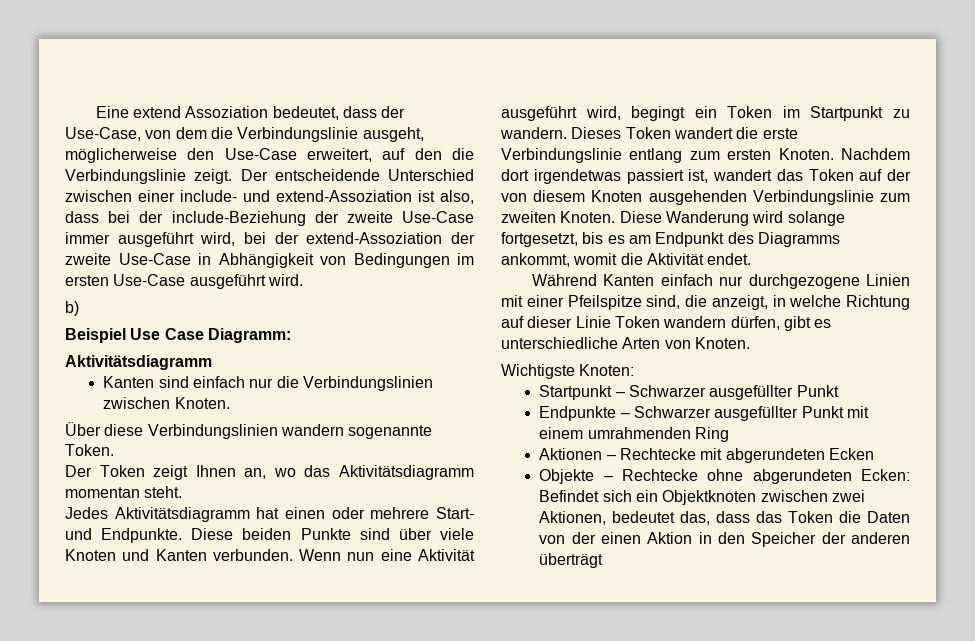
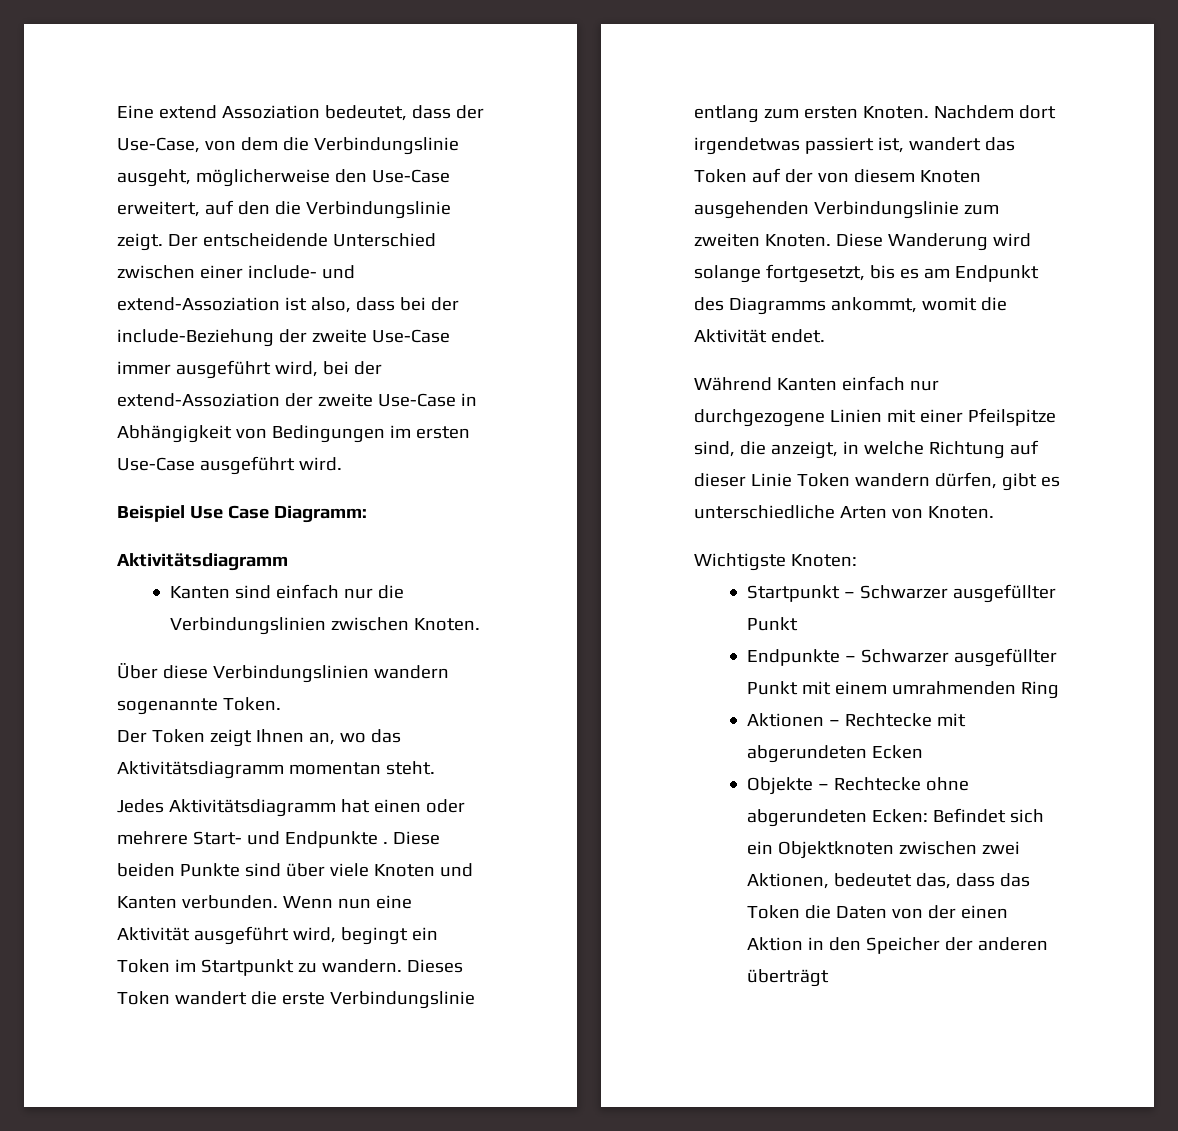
[65,301,79,316] // b) -> (342, 464) none
[101,528,183,543] Endpunkte. -> [284,831,388,848] Endpunkte .

